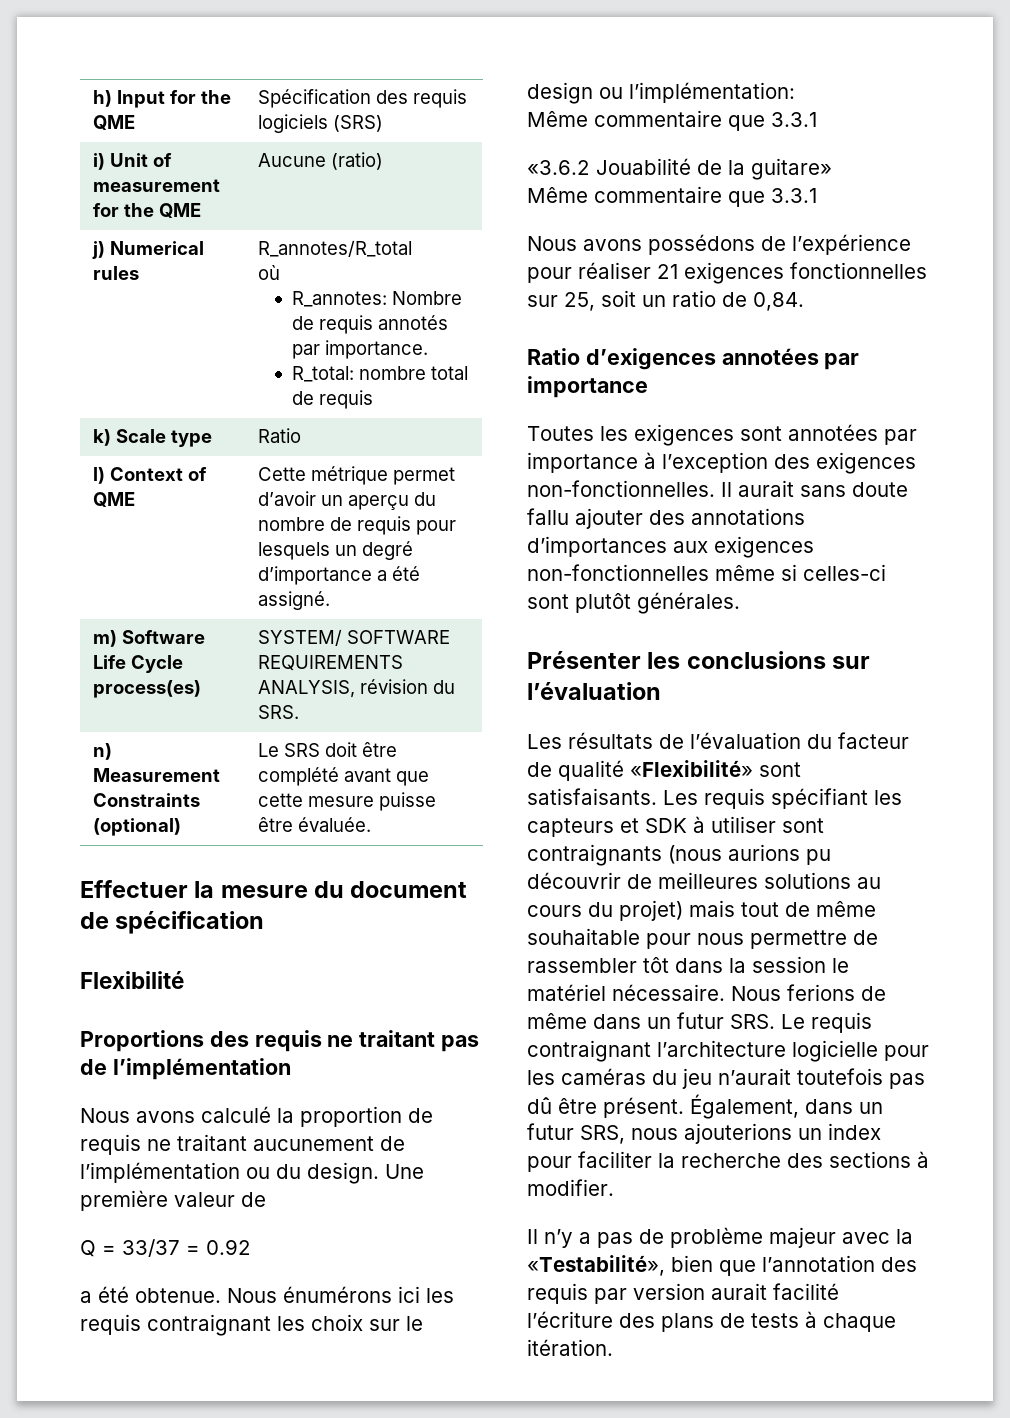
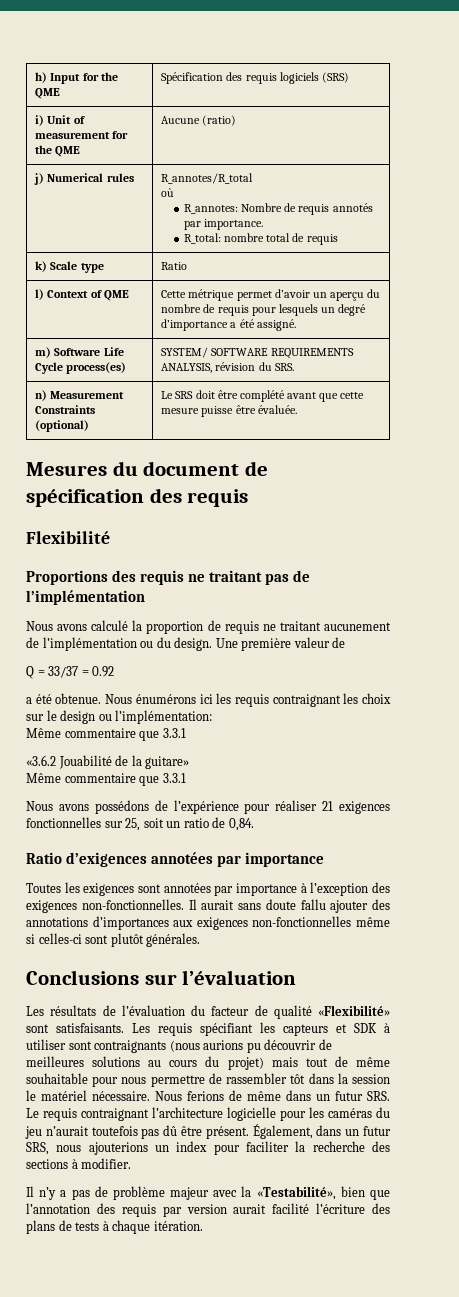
[80,880,308,898] Effectuer la mesure -> [26,462,107,476] Mesures
(265, 922) none -> [149,488,249,507] des requis
[527,651,826,669] Présenter les conclusions -> [26,970,139,985] Conclusions

